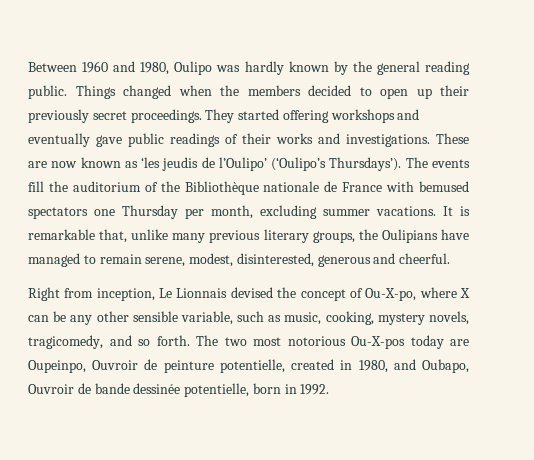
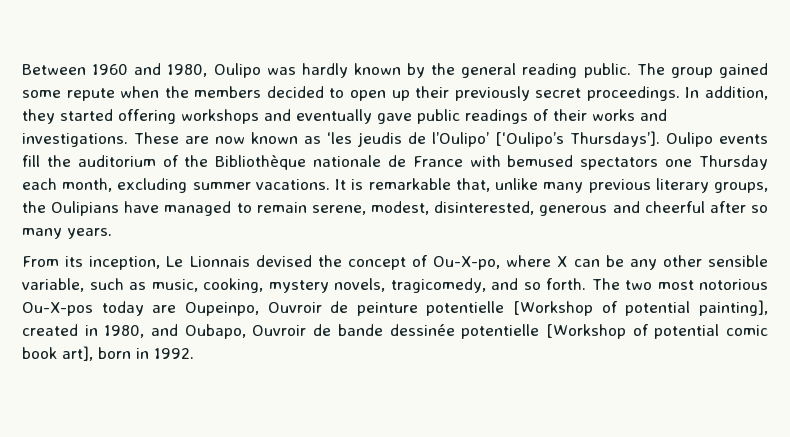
[75,85,171,99] Things changed -> [636,63,768,78] [22,88,115,101] The group gained some repute
[205,109,235,123] They -> [685,86,768,100] [22,109,55,124] In addition, they
[271,157,428,171] (‘Oulipo’s Thursdays’). The -> [494,131,713,147] [‘Oulipo’s Thursdays’]. Oulipo
[185,208,204,219] per -> [22,178,57,190] each
[399,253,451,264] [28,287,94,301] cheerful. // Right from -> [644,201,769,213] [22,228,112,239] [22,256,84,267] cheerful after so many years. // From its
[219,359,285,373] potentielle, -> [426,300,768,316] potentielle [Workshop of potential painting],
[184,383,250,397] potentielle, -> [461,324,769,339] [22,346,93,361] potentielle [Workshop of potential comic book art],

